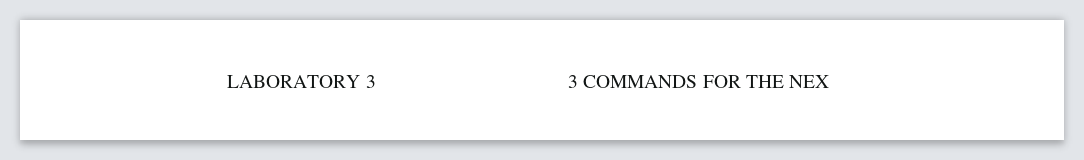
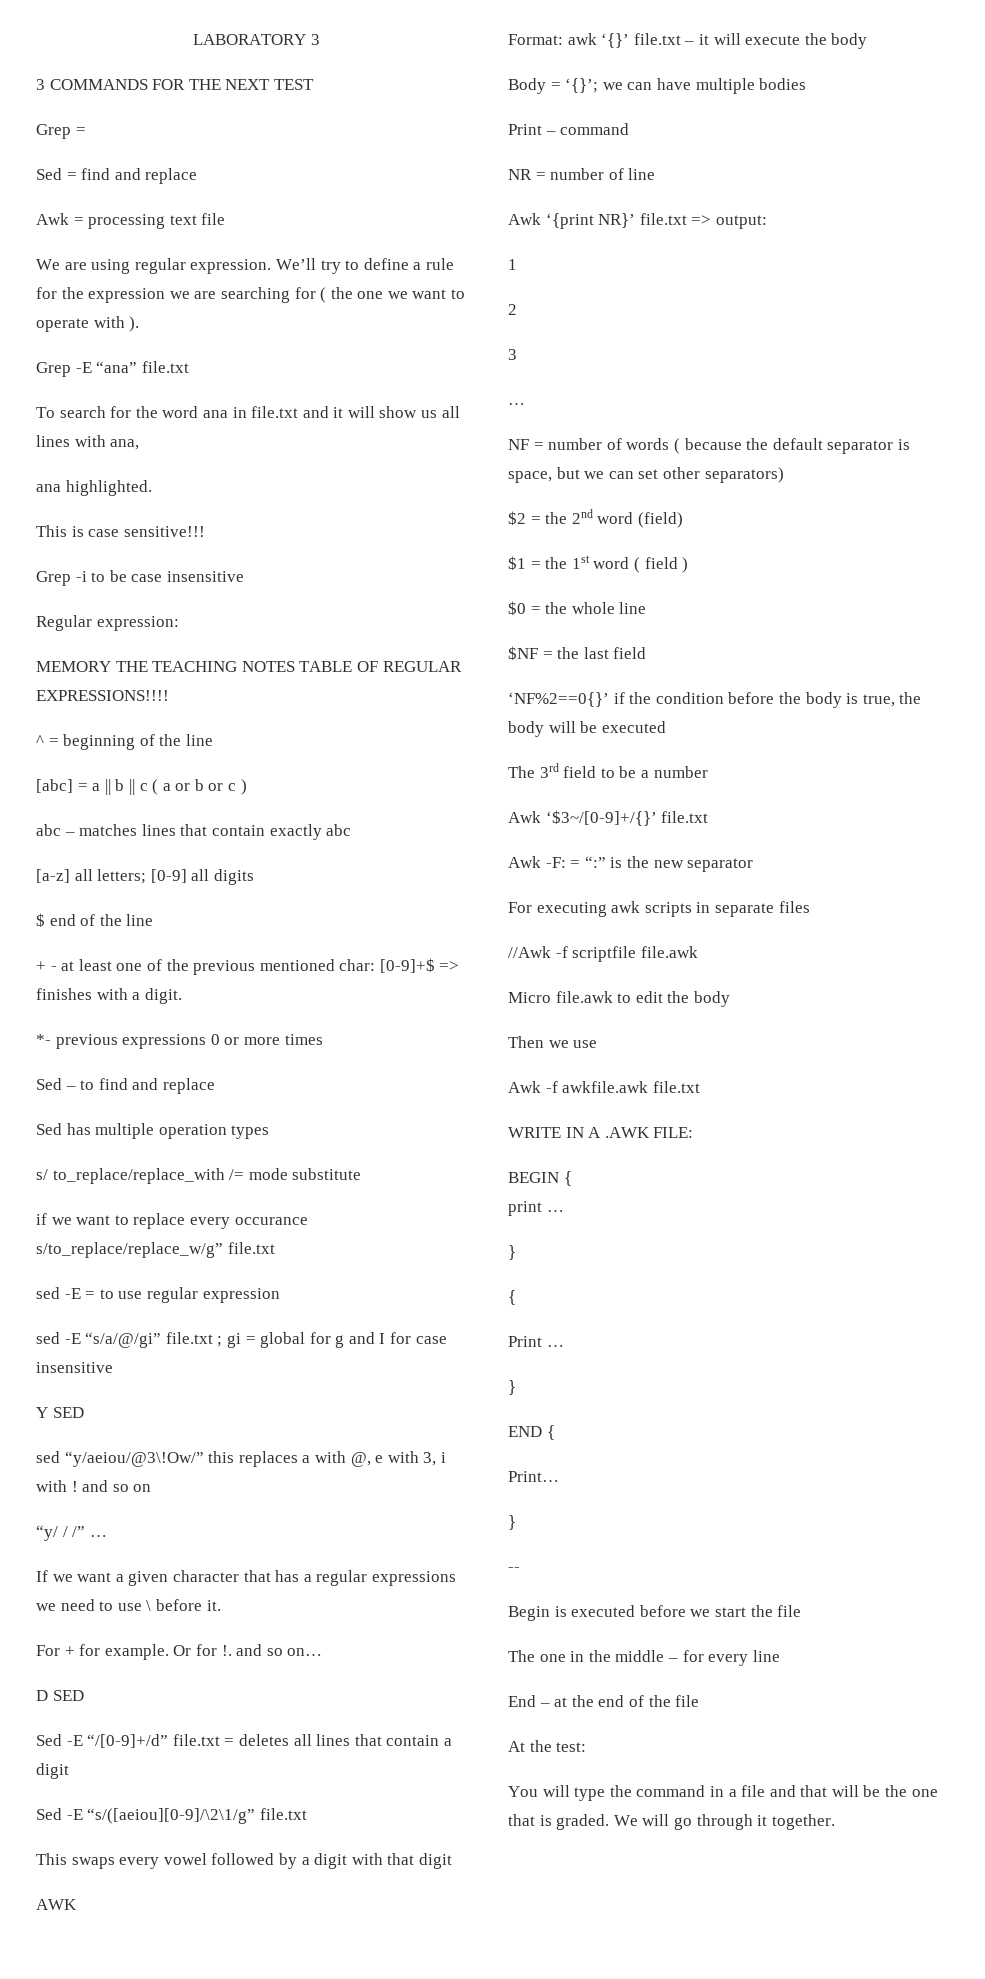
[789,75,830,88] NEX -> [225,79,314,90] [36,124,86,139] [36,168,198,184] [36,213,226,229] [36,258,454,274] [36,287,466,303] [36,316,140,332] [36,361,189,377] [36,406,460,418] [36,435,140,450] [36,480,152,496] [36,525,205,537] [36,570,244,586] [36,615,179,631] [36,661,462,672] [36,690,169,701] [36,734,213,750] [36,779,247,795] [36,824,352,840] [36,869,254,885] [36,913,154,927] [36,958,460,975] [36,988,182,1004] [36,1034,323,1049] [36,1078,215,1094] [36,1123,270,1139] [36,1168,362,1184] [36,1213,308,1229] [36,1242,275,1258] [36,1287,280,1303] [36,1332,447,1348] [36,1362,113,1373] [36,1407,84,1418] [36,1451,446,1467] [36,1480,152,1492] [36,1525,107,1541] [36,1570,456,1586] [36,1599,221,1611] [36,1644,323,1660] [36,1690,84,1701] [36,1734,452,1748] [36,1763,69,1779] [36,1808,307,1824] [36,1853,452,1869] [36,1899,77,1910] [508,33,868,49] [508,78,807,94] [508,123,630,135] [508,168,656,180] [508,213,767,229] [508,259,517,270] [508,304,517,315] [508,349,517,360] [508,403,525,405] [508,438,910,454] [508,467,784,483] [508,509,683,528] [508,555,689,573] [508,601,647,615] [508,646,647,660] [508,692,922,708] [508,721,666,737] [508,763,708,778] [508,810,709,826] [508,856,754,872] [508,901,810,917] [508,946,698,962] [508,991,730,1007] [508,1036,598,1048] [508,1081,700,1093] [508,1127,694,1138] [508,1171,572,1186] [508,1201,564,1216] [508,1245,516,1260] [508,1290,516,1305] [508,1336,564,1347] [508,1380,516,1395] [508,1425,555,1440] [508,1471,559,1482] [508,1515,516,1530] [508,1567,520,1572] [508,1605,802,1621] [508,1650,780,1666] [508,1695,700,1707] [508,1740,587,1752] [508,1785,938,1801] [508,1814,835,1830] NEXT TEST // Grep = // Sed = find and replace // Awk = processing text file // We are using regular expression. We’ll try to define a rule for the expression we are searching for ( the one we want to operate with ). // Grep -E “ana” file.txt // To search for the word ana in file.txt and it will show us all lines with ana, // ana highlighted. // This is case sensitive!!! // Grep -i to be case insensitive // Regular expression: // MEMORY THE TEACHING NOTES TABLE OF REGULAR EXPRESSIONS!!!! // ^ = beginning of the line // [abc] = a || b || c ( a or b or c ) // abc – matches lines that contain exactly abc // [a-z] all letters; [0-9] all digits // $ end of the line // + - at least one of the previous mentioned char: [0-9]+$ => finishes with a digit. // *- previous expressions 0 or more times // Sed – to find and replace // Sed has multiple operation types // s/ to_replace/replace_with /= mode substitute // if we want to replace every occurance s/to_replace/replace_w/g” file.txt // sed -E = to use regular expression // sed -E “s/a/@/gi” file.txt ; gi = global for g and I for case insensitive // Y SED // sed “y/aeiou/@3\!Ow/” this replaces a with @, e with 3, i with ! and so on // “y/ / /” … // If we want a given character that has a regular expressions we need to use \ before it. // For + for example. Or for !. and so on… // D SED // Sed -E “/[0-9]+/d” file.txt = deletes all lines that contain a digit // Sed -E “s/([aeiou][0-9]/\2\1/g” file.txt // This swaps every vowel followed by a digit with that digit // AWK // Format: awk ‘{}’ file.txt – it will execute the body // Body = ‘{}’; we can have multiple bodies // Print – command // NR = number of line // Awk ‘{print NR}’ file.txt => output: // 1 // 2 // 3 // … // NF = number of words ( because the default separator is space, but we can set other separators) // $2 = the 2nd word (field) // $1 = the 1st word ( field ) // $0 = the whole line // $NF = the last field // ‘NF%2==0{}’ if the condition before the body is true, the body will be executed // The 3rd field to be a number // Awk ‘$3~/[0-9]+/{}’ file.txt // Awk -F: = “:” is the new separator // For executing awk scripts in separate files // //Awk -f scriptfile file.awk // Micro file.awk to edit the body // Then we use // Awk -f awkfile.awk file.txt // WRITE IN A .AWK FILE: // BEGIN { // print … // } // { // Print … // } // END { // Print… // } // -- // Begin is executed before we start the file // The one in the middle – for every line // End – at the end of the file // At the test: // You will type the command in a file and that will be the one that is graded. We will go through it together.

